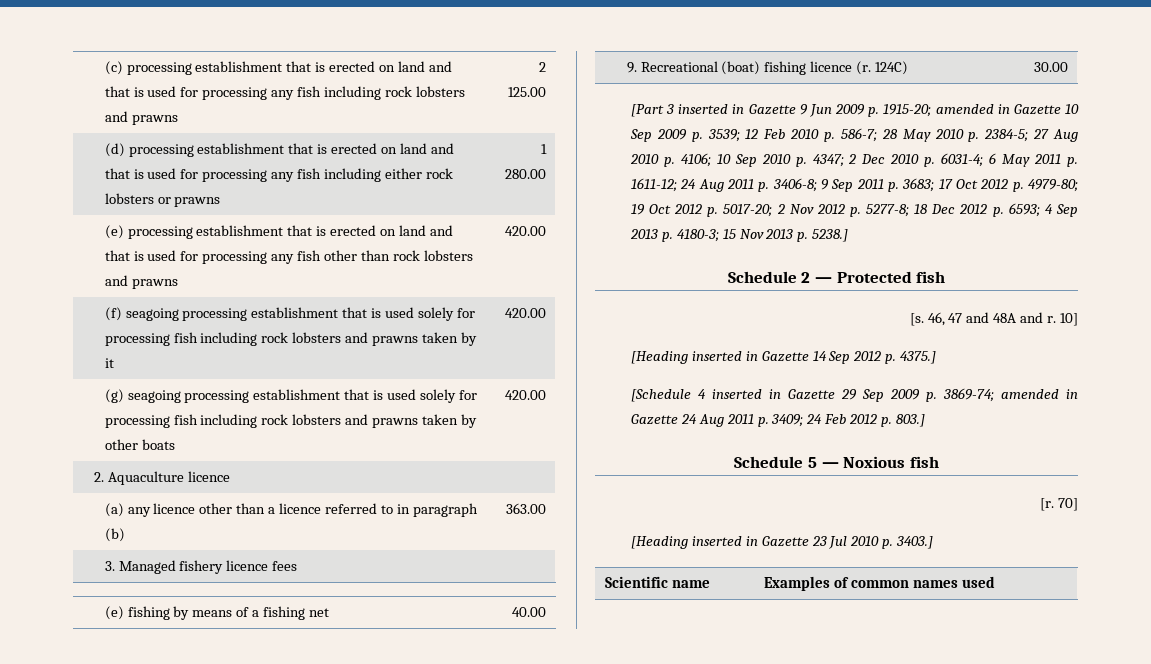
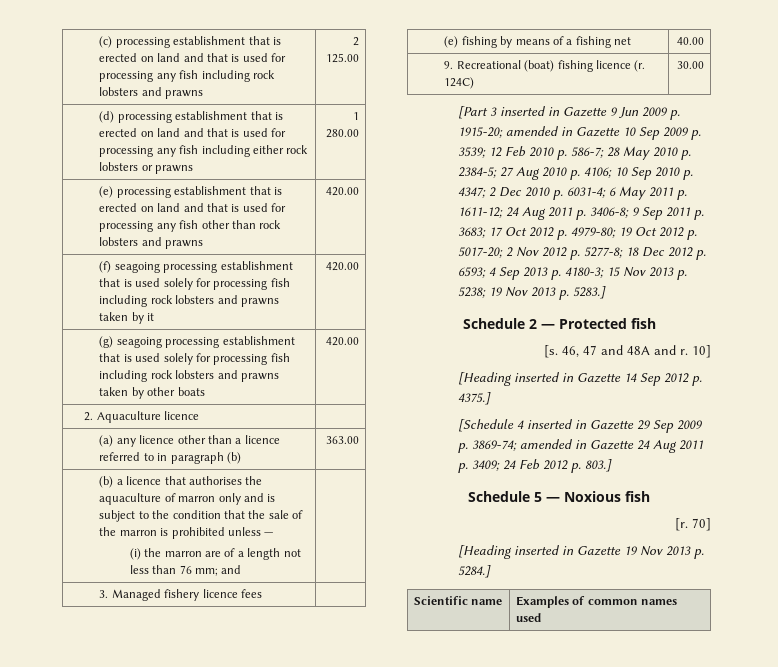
(546, 508) none -> [99,476,263,488] [99,493,276,505] [99,510,304,522] [99,527,274,539] [129,548,301,560] [129,565,242,576] // (b) a licence that authorises the aquaculture of marron only and is subject to the condition that the sale of the marron is prohibited unless — // (i) the marron are of a length not less than 76 mm; and |
[812,229,849,242] 5238.] -> [457,286,606,300] 5238; 19 Nov 2013 p. 5283.]
[811,536,934,549] 23 Jul 2010 p. 3403.] -> [623,546,704,559] [457,565,491,578] 19 Nov 2013 p. 5284.]

